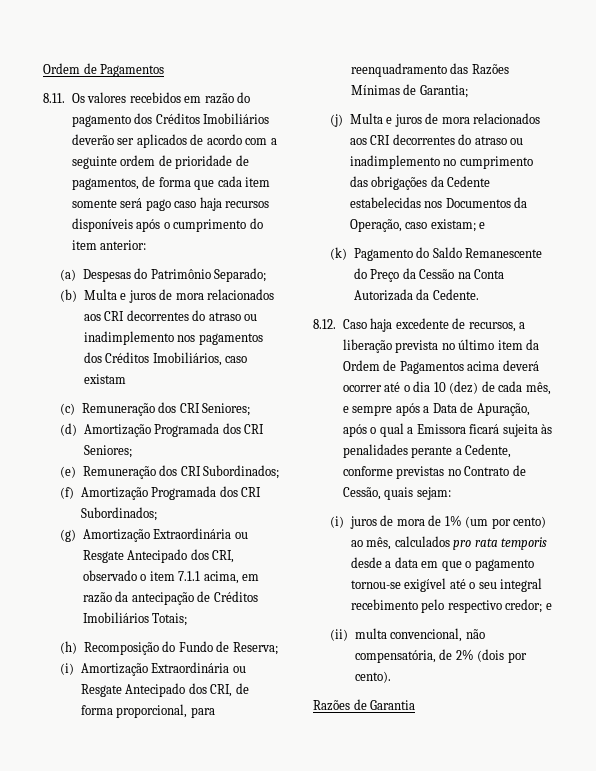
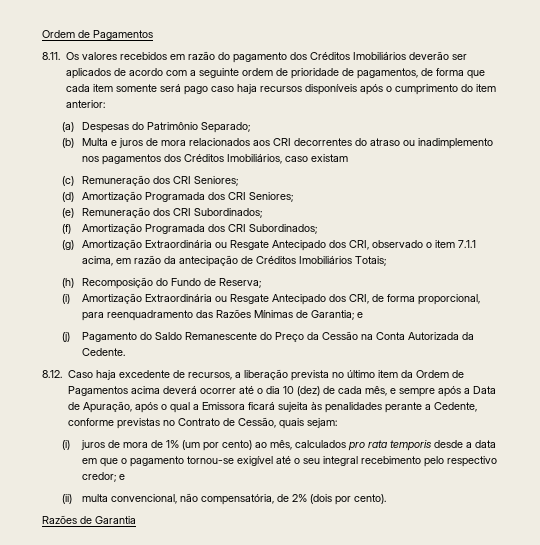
[330,113,541,127] [349,134,524,145] [349,155,533,169] [349,176,491,190] [349,197,528,208] [349,219,486,232] [330,247,348,260] // (j) Multa e juros de mora relacionados aos CRI decorrentes do atraso ou inadimplemento no cumprimento das obrigações da Cedente estabelecidas nos Documentos da Operação, caso existam; e // (k) -> [356,312,363,318] [61,332,70,342] e // (j)

